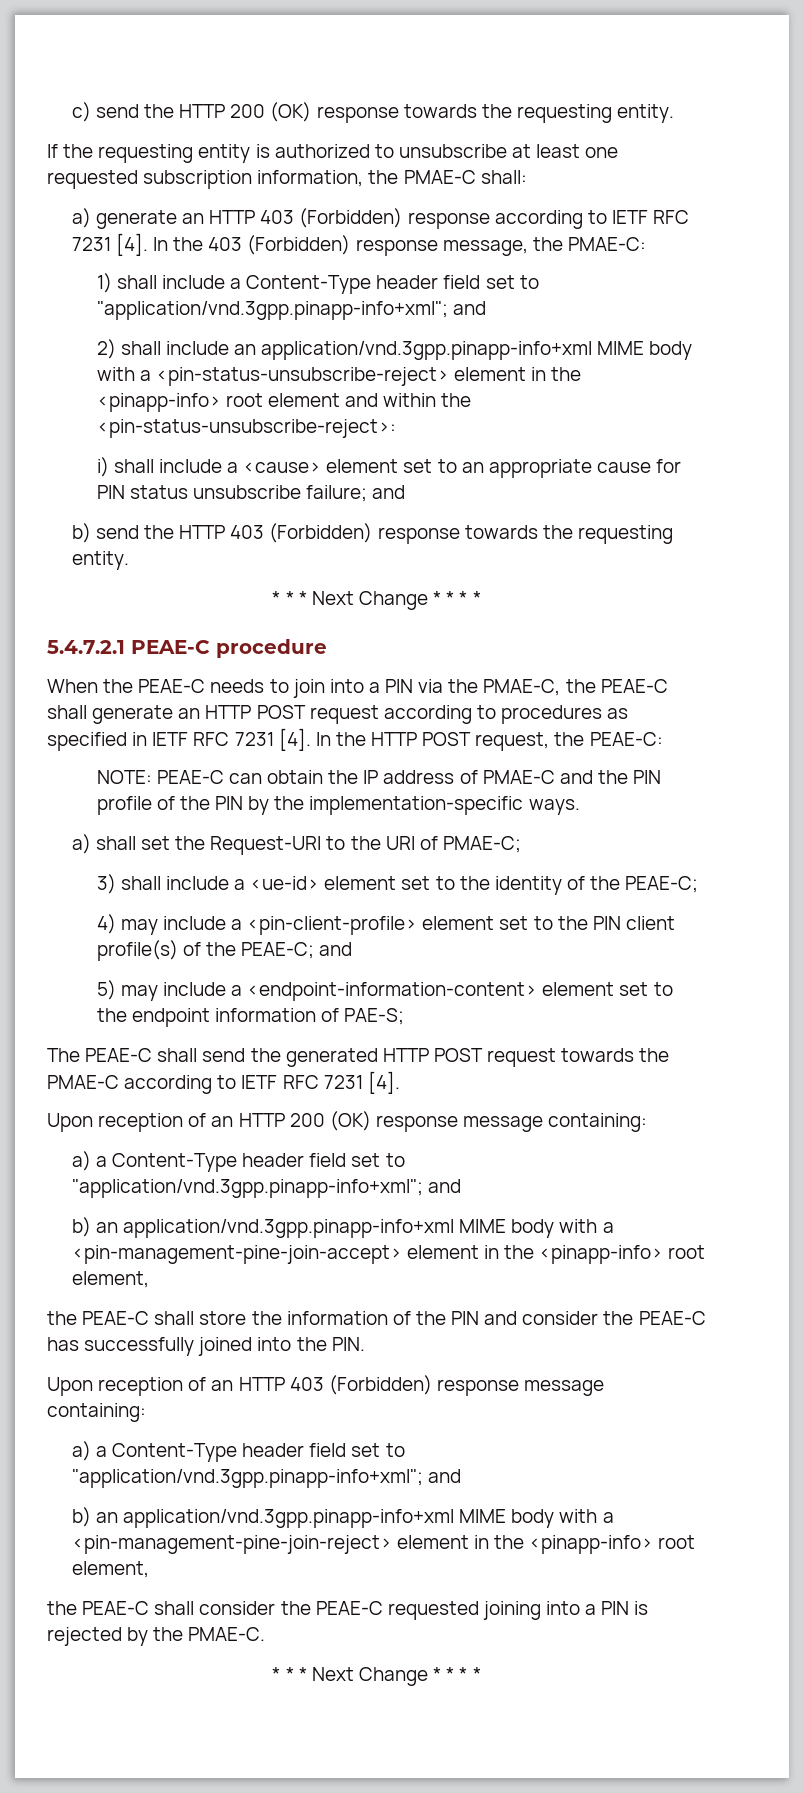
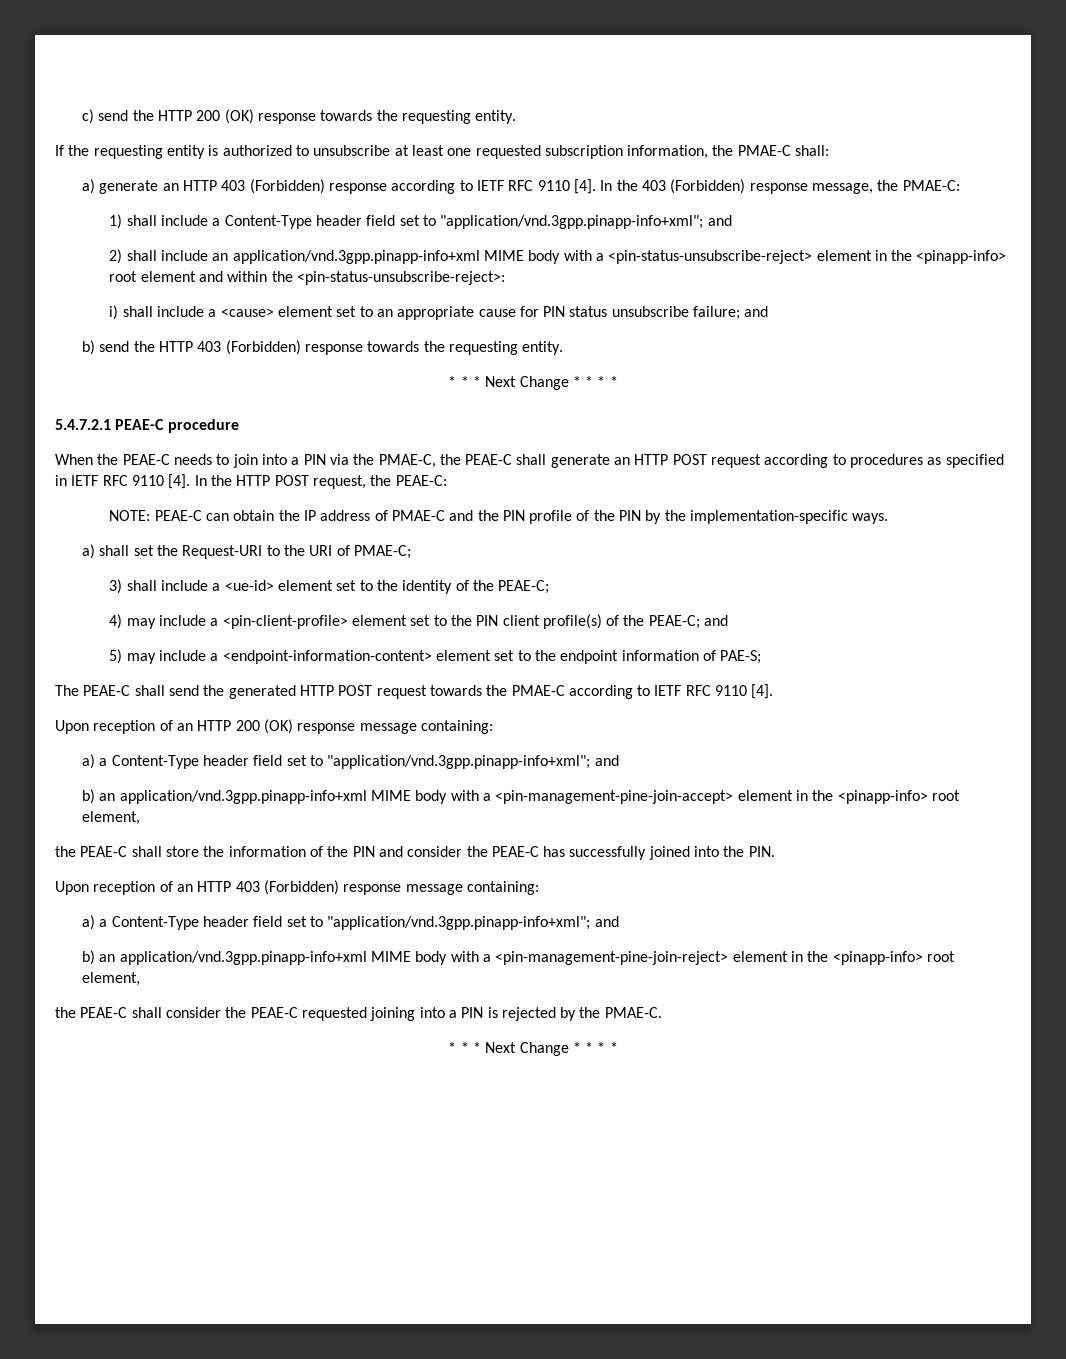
[71,237,111,251] 7231 -> [537,180,570,191] 9110
[234,732,274,746] 7231 -> [131,475,164,486] 9110
[323,1075,363,1089] 7231 -> [715,685,748,696] 9110

